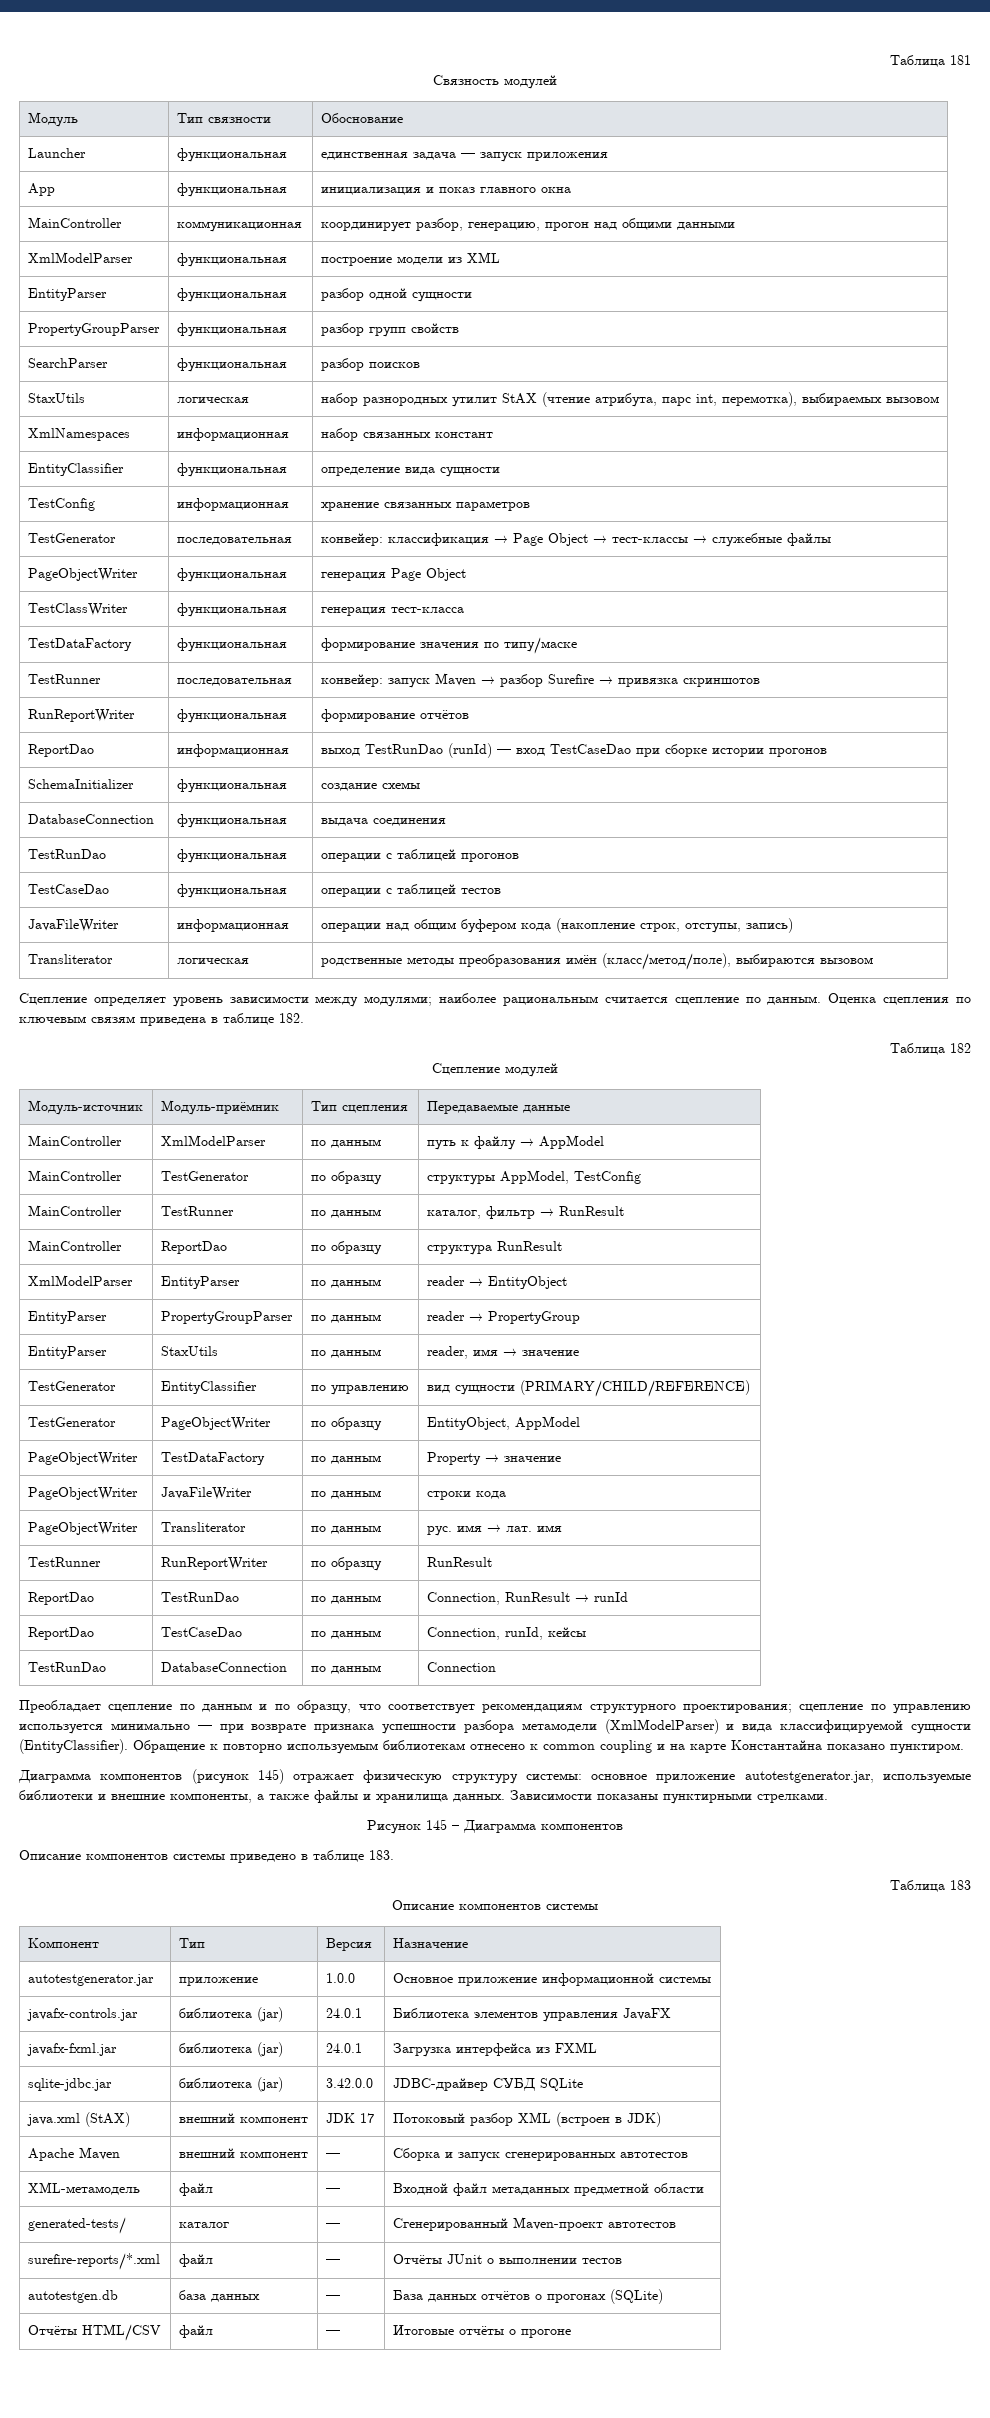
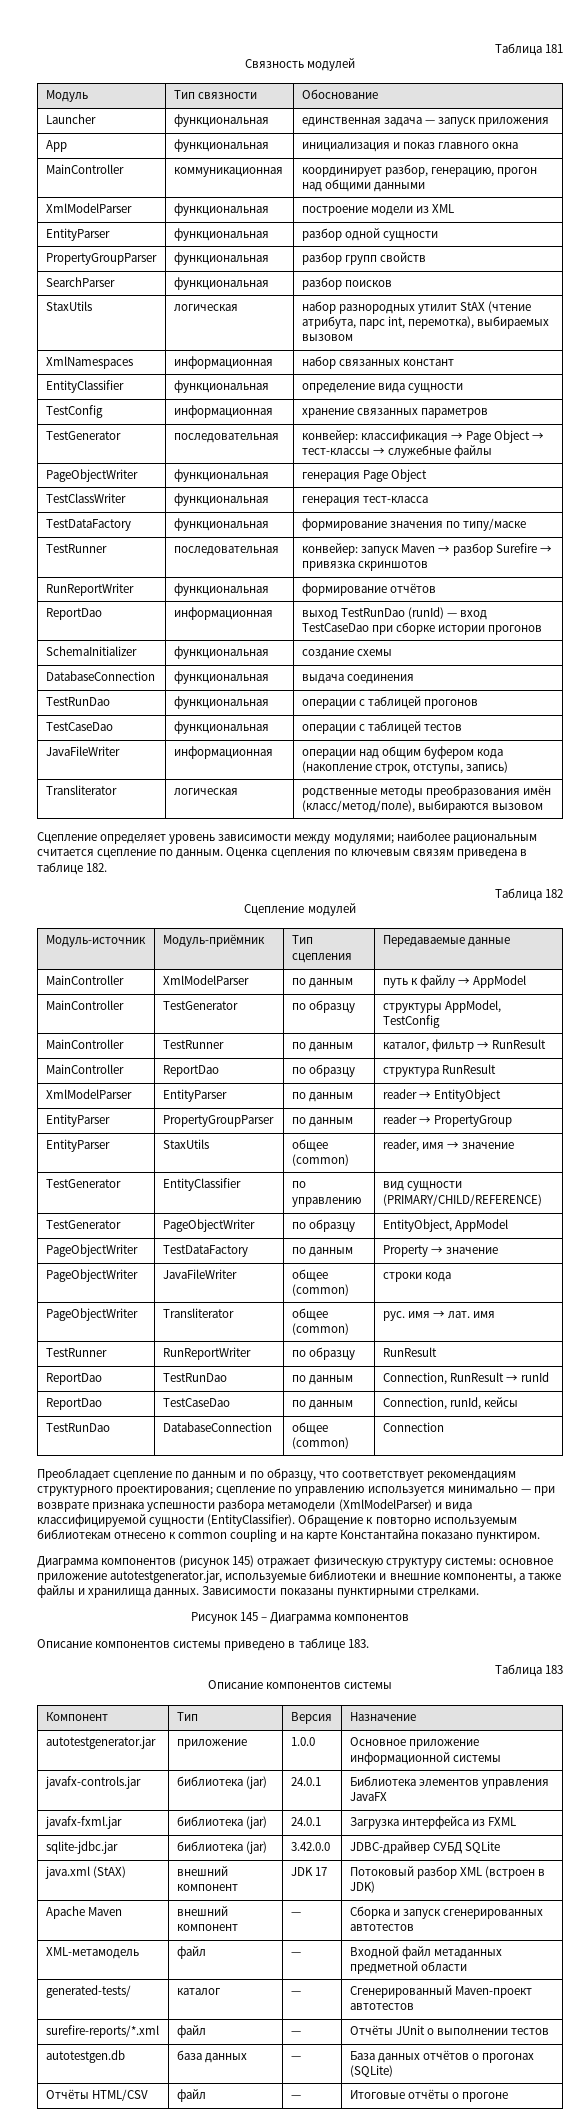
[310,1349,381,1358] по данным -> [291,1139,328,1152] [291,1154,349,1166] общее (common)
[310,1490,381,1499] по данным -> [291,1269,328,1282] [291,1284,349,1296] общее (common)
[310,1525,381,1534] по данным -> [291,1308,328,1321] [291,1323,349,1335] общее (common)
[310,1665,381,1674] по данным -> [291,1422,328,1435] [291,1437,349,1449] общее (common)

